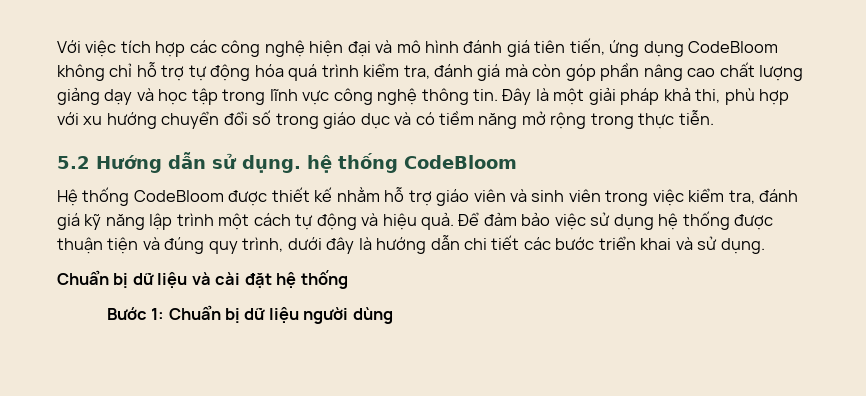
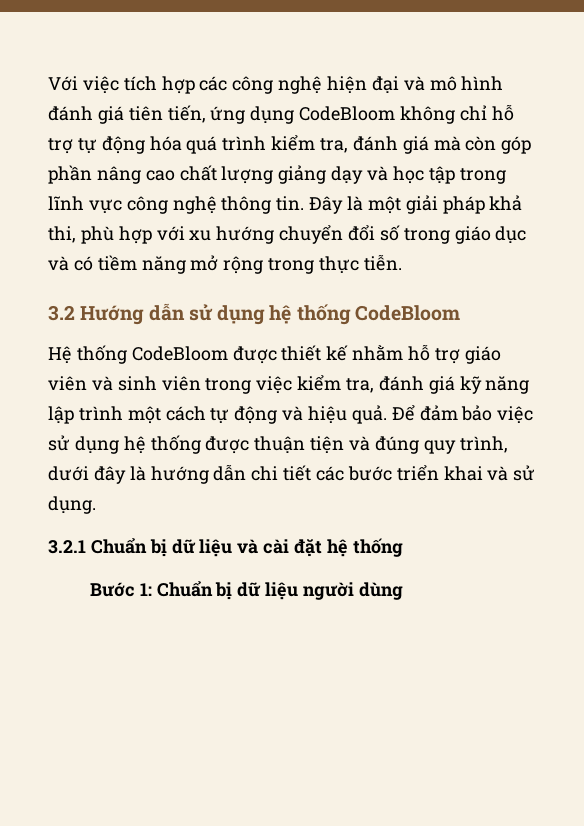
[57,156,90,169] 5.2 -> [48,305,75,321] 3.2
[242,155,301,173] dụng. -> [217,305,266,325] dụng
(765, 246) none -> [48,540,86,554] 3.2.1

